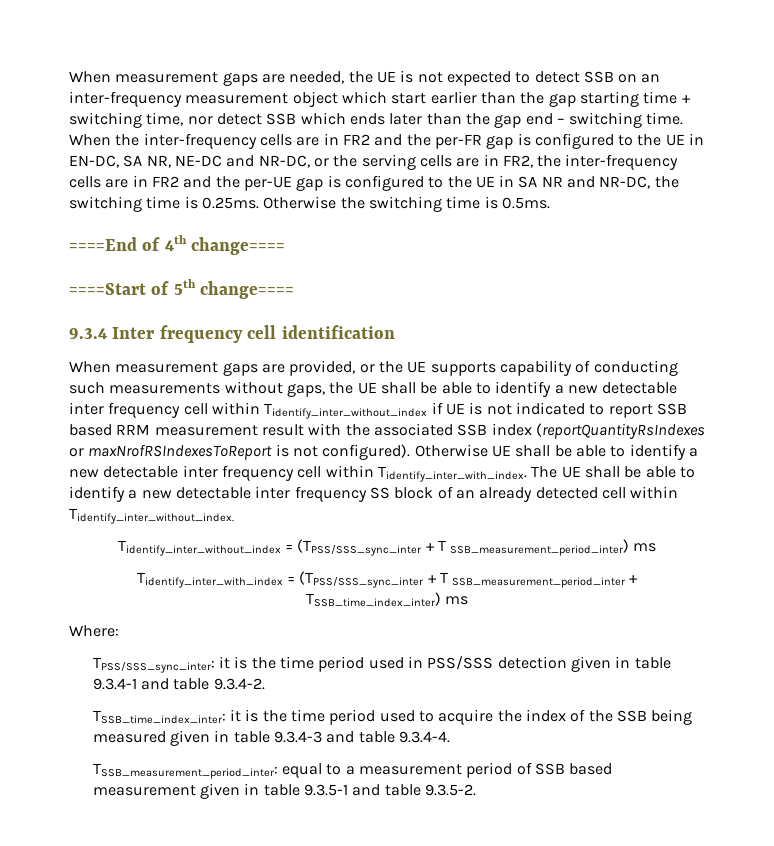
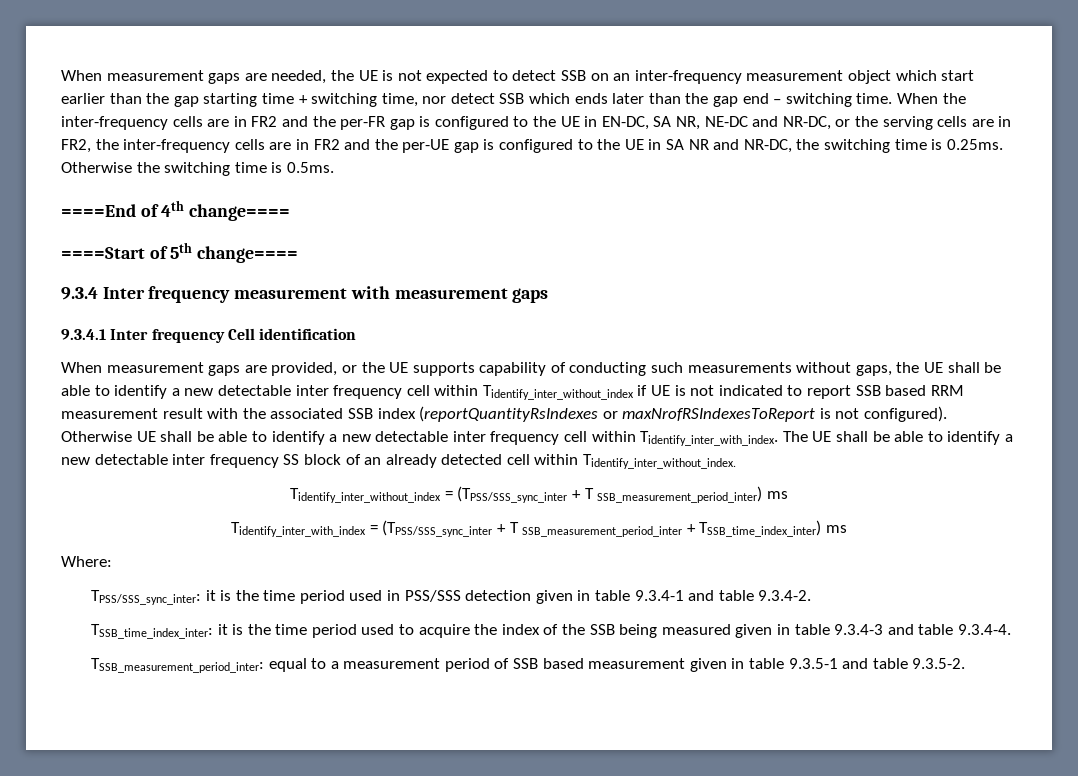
[247,325,277,339] cell -> [234,286,549,303] [61,328,255,343] measurement with measurement gaps // 9.3.4.1 Inter frequency Cell

